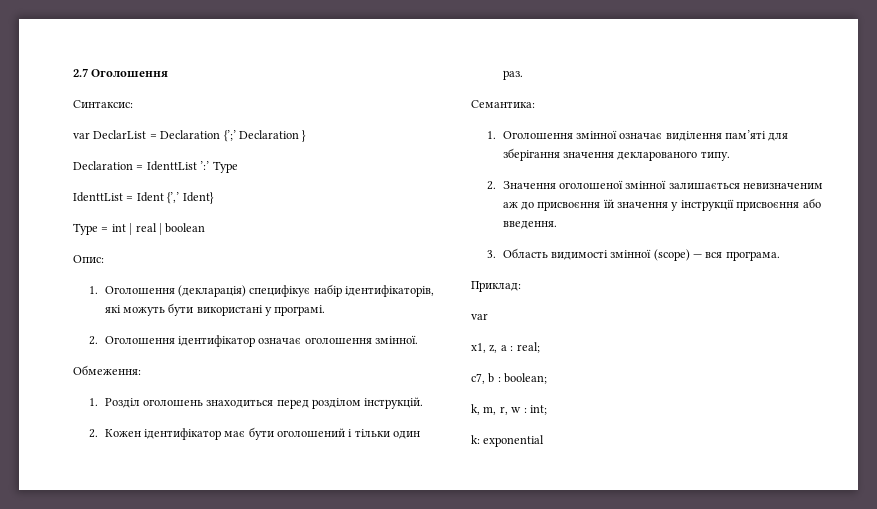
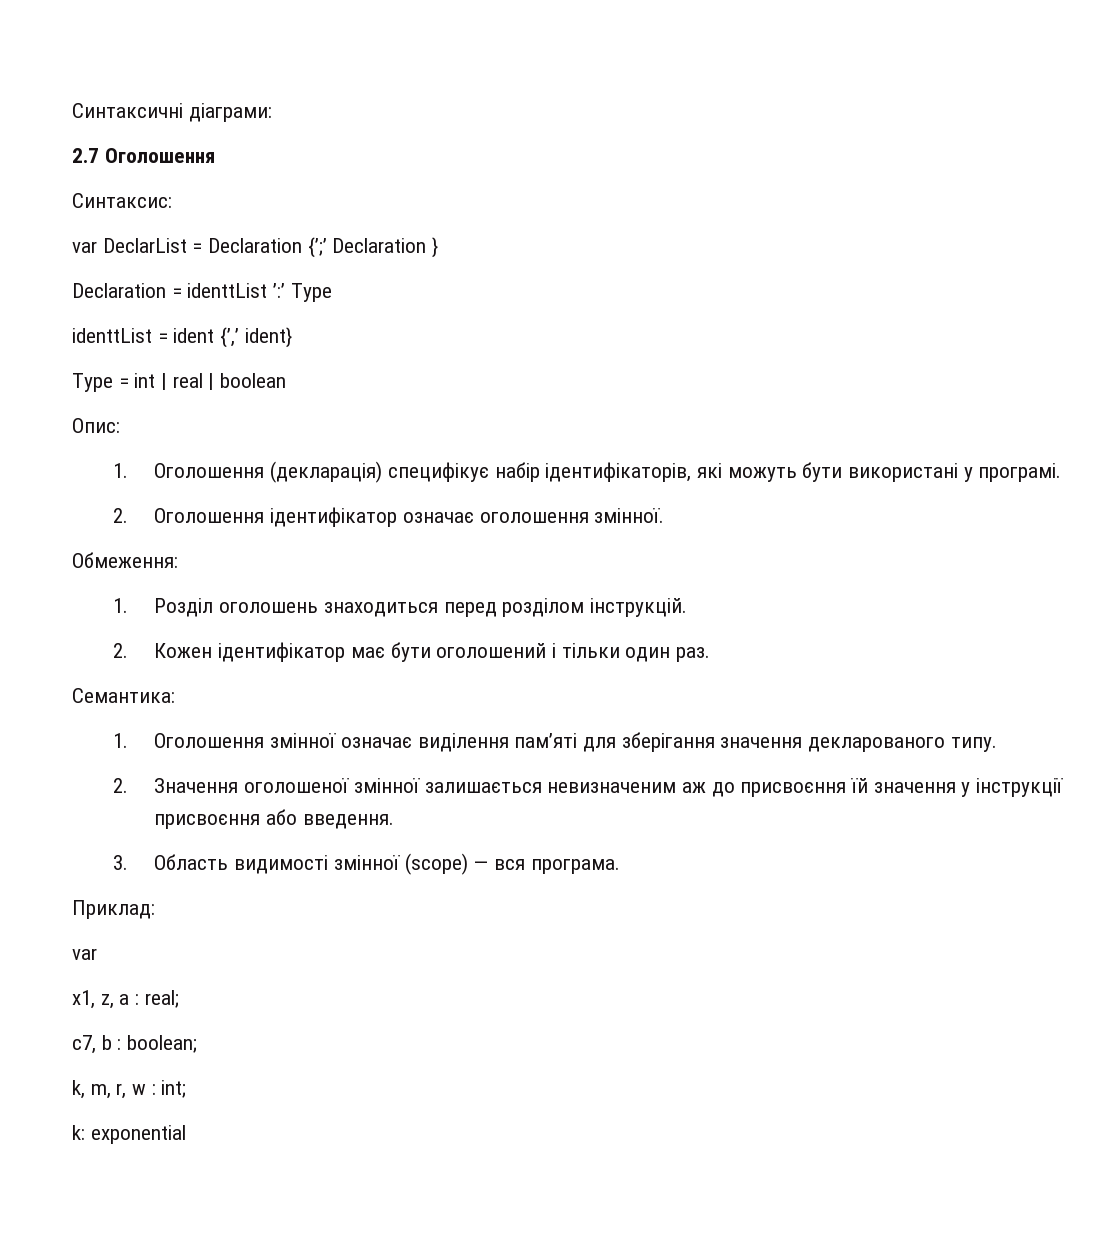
(73, 72) none -> [72,103,272,122] Синтаксичнi дiаграми: //
[146,161,197,171] IdenttList -> [187,283,268,298] identtList
[73,192,214,204] IdenttList = Ident {’,’ Ident} -> [72,327,292,348] identtList = ident {’,’ ident}

